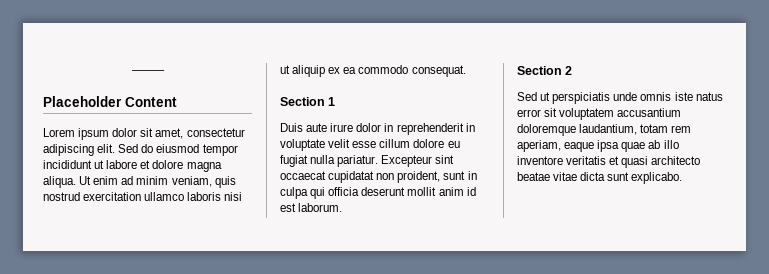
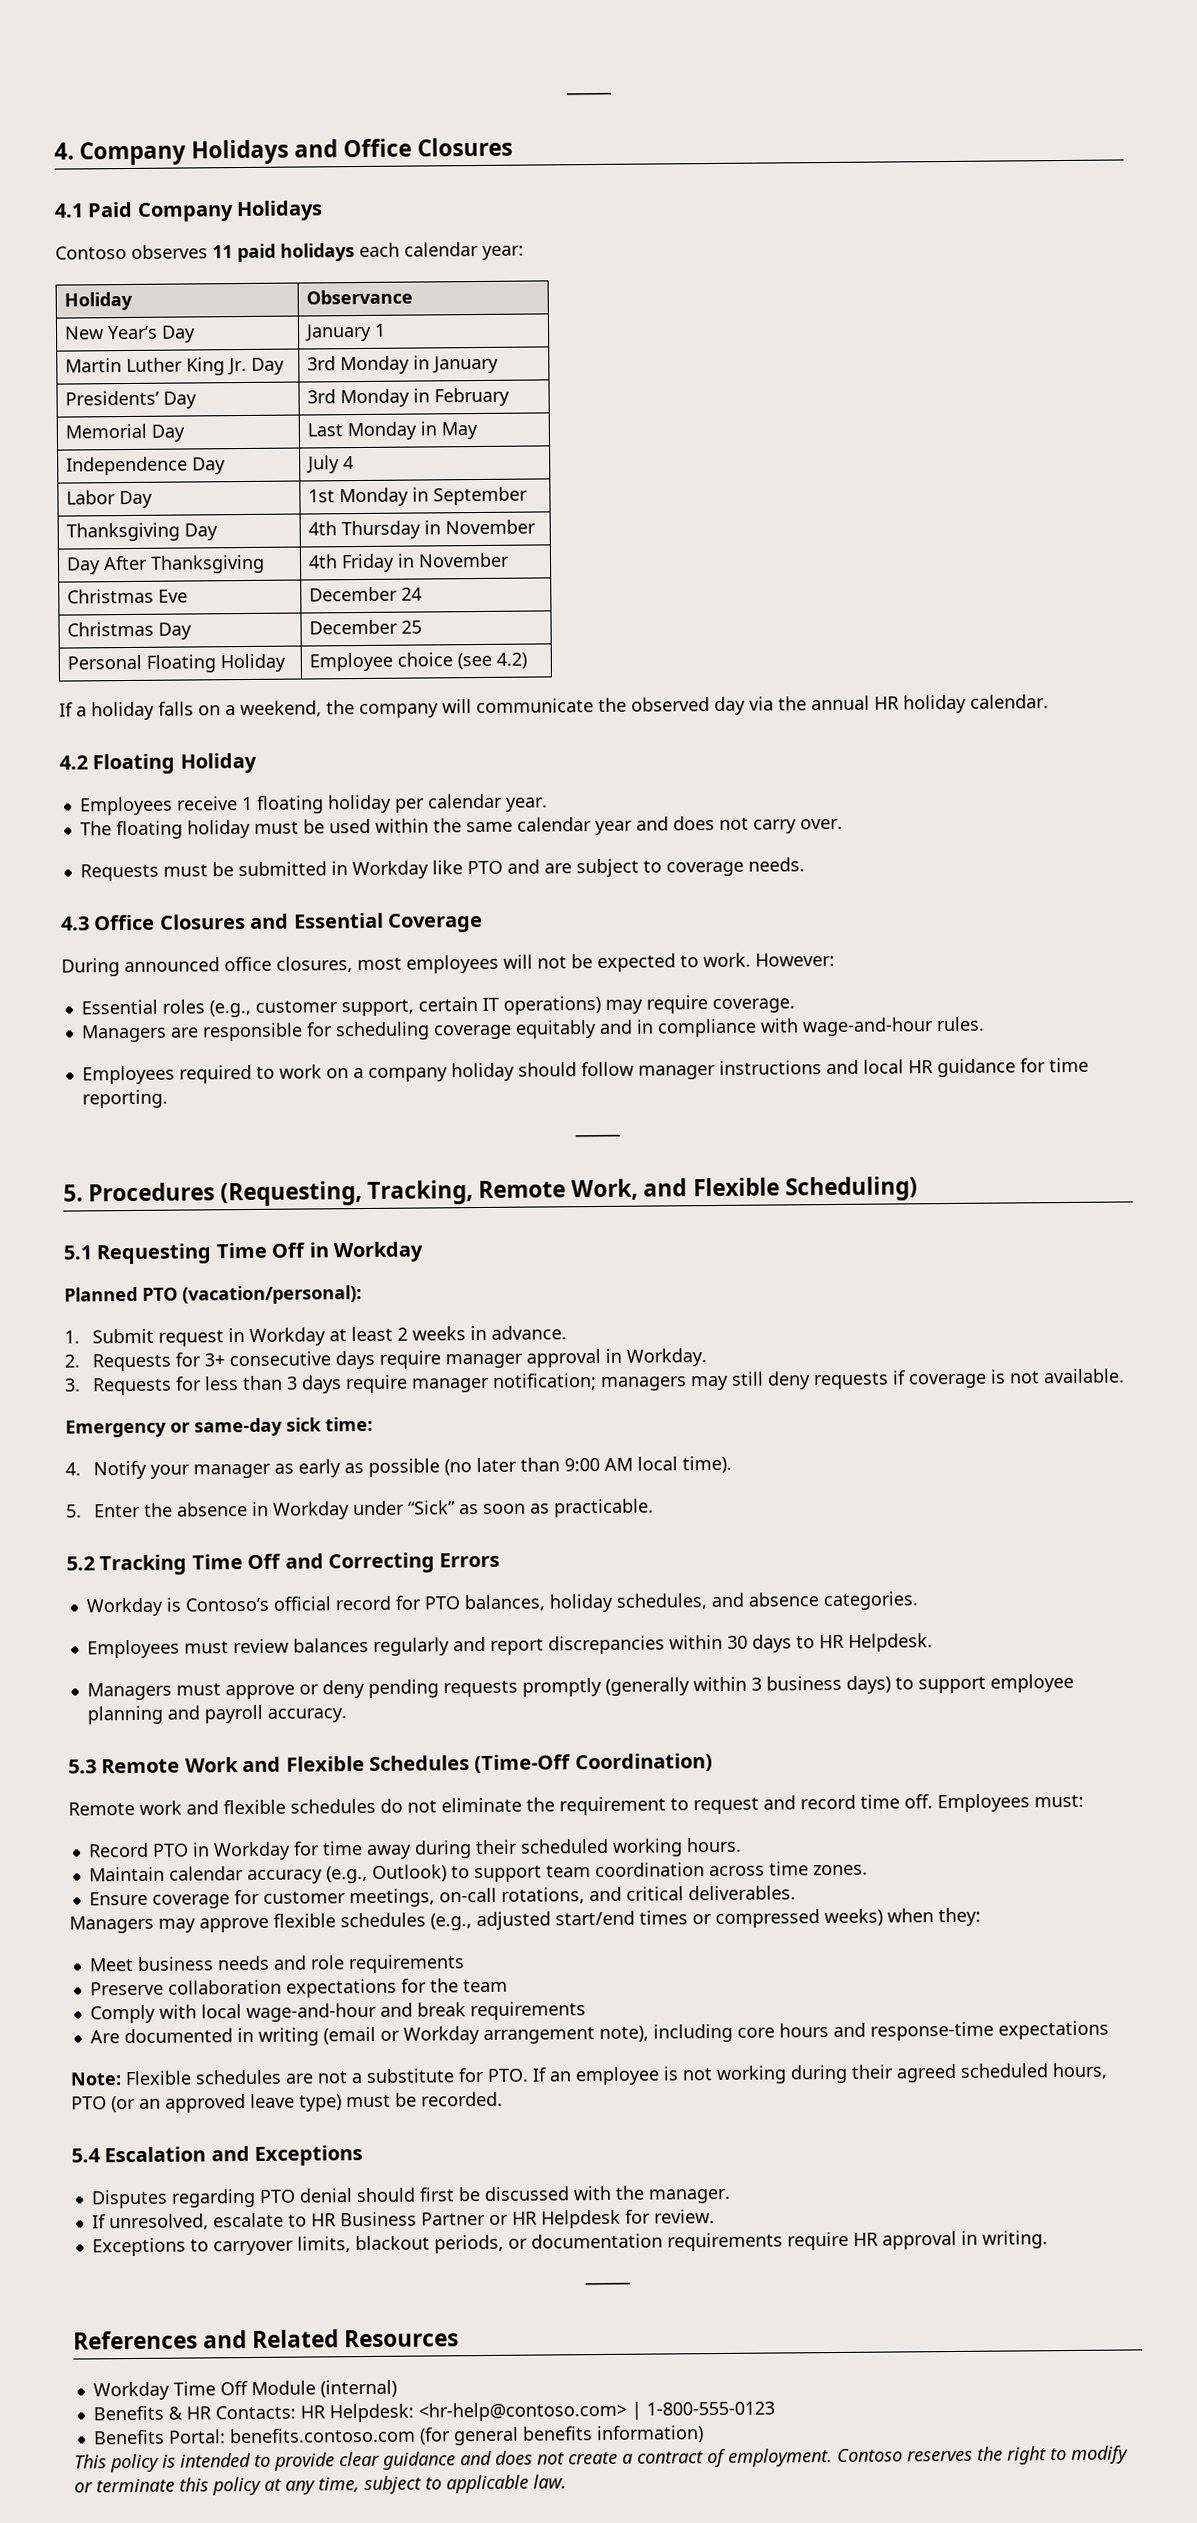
[130,70,165,74] [43,96,177,107] [43,128,245,140] [43,144,238,156] [43,160,222,172] [43,176,236,188] [43,192,243,201] [280,65,466,77] [280,97,336,106] [280,123,475,135] [280,139,460,151] [280,155,455,167] [280,171,477,183] [280,187,476,199] [280,203,343,212] [517,66,573,75] [517,92,723,104] [517,108,682,120] [517,124,692,136] [517,140,679,152] [517,156,701,168] [517,172,683,184] ──── // Placeholder Content // Lorem ipsum dolor sit amet, consectetur adipiscing elit. Sed do eiusmod tempor incididunt ut labore et dolore magna aliqua. Ut enim ad minim veniam, quis nostrud exercitation ullamco laboris nisi ut aliquip ex ea commodo consequat. // Section 1 // Duis aute irure dolor in reprehenderit in voluptate velit esse cillum dolore eu fugiat nulla pariatur. Excepteur sint occaecat cupidatat non proident, sunt in culpa qui officia deserunt mollit anim id est laborum. // Section 2 // Sed ut perspiciatis unde omnis iste natus error sit voluptatem accusantium doloremque laudantium, totam rem aperiam, eaque ipsa quae ab illo inventore veritatis et quasi architecto beatae vitae dicta sunt explicabo. -> [565,92,613,101] [54,137,514,166] [54,200,324,222] [55,241,524,263] [64,291,134,311] [306,289,414,305] [64,325,197,343] [304,323,387,342] [65,357,286,376] [307,355,500,375] [65,390,198,409] [307,387,511,408] [65,423,186,442] [307,421,479,441] [66,456,227,476] [306,455,355,474] [66,490,154,509] [308,486,529,507] [66,522,219,542] [308,519,537,540] [66,554,266,575] [308,552,511,573] [67,588,189,604] [309,586,423,602] [67,621,193,640] [309,619,423,635] [67,653,287,673] [309,652,528,672] [59,694,1049,721] [59,752,257,775] [79,793,548,816] [79,815,843,840] [79,857,805,882] [61,912,483,933] [61,952,835,977] [80,995,795,1018] [80,1016,985,1043] [81,1057,1089,1085] [81,1089,168,1109] [573,1134,621,1143] [63,1176,918,1207] [63,1241,423,1265] [64,1285,362,1305] [64,1325,568,1347] [64,1348,708,1372] [64,1368,1126,1396] [65,1416,373,1438] [65,1455,733,1480] [66,1498,655,1520] [66,1552,501,1576] [85,1591,918,1617] [86,1633,933,1659] [86,1673,1074,1701] [86,1704,347,1725] [68,1753,713,1774] [68,1793,1084,1816] [87,1837,742,1861] [88,1861,868,1885] [88,1885,796,1909] [69,1907,981,1934] [88,1954,465,1974] [89,1978,508,1998] [89,2001,586,2024] [89,2020,1109,2046] [70,2062,1108,2086] [71,2091,503,2113] [71,2145,364,2166] [90,2185,731,2209] [91,2209,715,2231] [91,2230,1048,2257] [583,2282,631,2291] [73,2329,460,2350] [92,2379,397,2401] [92,2401,775,2423] [92,2425,704,2446] [74,2445,1129,2473] [74,2474,567,2496] ──── // 4. Company Holidays and Office Closures // 4.1 Paid Company Holidays // Contoso observes 11 paid holidays each calendar year: // Holiday | Observance // New Year’s Day | January 1 // Martin Luther King Jr. Day | 3rd Monday in January // Presidents’ Day | 3rd Monday in February // Memorial Day | Last Monday in May // Independence Day | July 4 // Labor Day | 1st Monday in September // Thanksgiving Day | 4th Thursday in November // Day After Thanksgiving | 4th Friday in November // Christmas Eve | December 24 // Christmas Day | December 25 // Personal Floating Holiday | Employee choice (see 4.2) // If a holiday falls on a weekend, the company will communicate the observed day via the annual HR holiday calendar. // 4.2 Floating Holiday // Employees receive 1 floating holiday per calendar year. // The floating holiday must be used within the same calendar year and does not carry over. // Requests must be submitted in Workday like PTO and are subject to coverage needs. // 4.3 Office Closures and Essential Coverage // During announced office closures, most employees will not be expected to work. However: // Essential roles (e.g., customer support, certain IT operations) may require coverage. // Managers are responsible for scheduling coverage equitably and in compliance with wage-and-hour rules. // Employees required to work on a company holiday should follow manager instructions and local HR guidance for time reporting. // ──── // 5. Procedures (Requesting, Tracking, Remote Work, and Flexible Scheduling) // 5.1 Requesting Time Off in Workday // Planned PTO (vacation/personal): // 1. Submit request in Workday at least 2 weeks in advance. // 2. Requests for 3+ consecutive days require manager approval in Workday. // 3. Requests for less than 3 days require manager notification; managers may still deny requests if coverage is not available. // Emergency or same-day sick time: // 4. Notify your manager as early as possible (no later than 9:00 AM local time). // 5. Enter the absence in Workday under “Sick” as soon as practicable. // 5.2 Tracking Time Off and Correcting Errors // Workday is Contoso’s official record for PTO balances, holiday schedules, and absence categories. // Employees must review balances regularly and report discrepancies within 30 days to HR Helpdesk. // Managers must approve or deny pending requests promptly (generally within 3 business days) to support employee planning and payroll accuracy. // 5.3 Remote Work and Flexible Schedules (Time-Off Coordination) // Remote work and flexible schedules do not eliminate the requirement to request and record time off. Employees must: // Record PTO in Workday for time away during their scheduled working hours. // Maintain calendar accuracy (e.g., Outlook) to support team coordination across time zones. // Ensure coverage for customer meetings, on-call rotations, and critical deliverables. // Managers may approve flexible schedules (e.g., adjusted start/end times or compressed weeks) when they: // Meet business needs and role requirements // Preserve collaboration expectations for the team // Comply with local wage-and-hour and break requirements // Are documented in writing (email or Workday arrangement note), including core hours and response-time expectations // Note: Flexible schedules are not a substitute for PTO. If an employee is not working during their agreed scheduled hours, PTO (or an approved leave type) must be recorded. // 5.4 Escalation and Exceptions // Disputes regarding PTO denial should first be discussed with the manager. // If unresolved, escalate to HR Business Partner or HR Helpdesk for review. // Exceptions to carryover limits, blackout periods, or documentation requirements require HR approval in writing. // ──── // References and Related Resources // Workday Time Off Module (internal) // Benefits & HR Contacts: HR Helpdesk: <hr-help@contoso.com> | 1-800-555-0123 // Benefits Portal: benefits.contoso.com (for general benefits information) // This policy is intended to provide clear guidance and does not create a contract of employment. Contoso reserves the right to modify or terminate this policy at any time, subject to applicable law.

